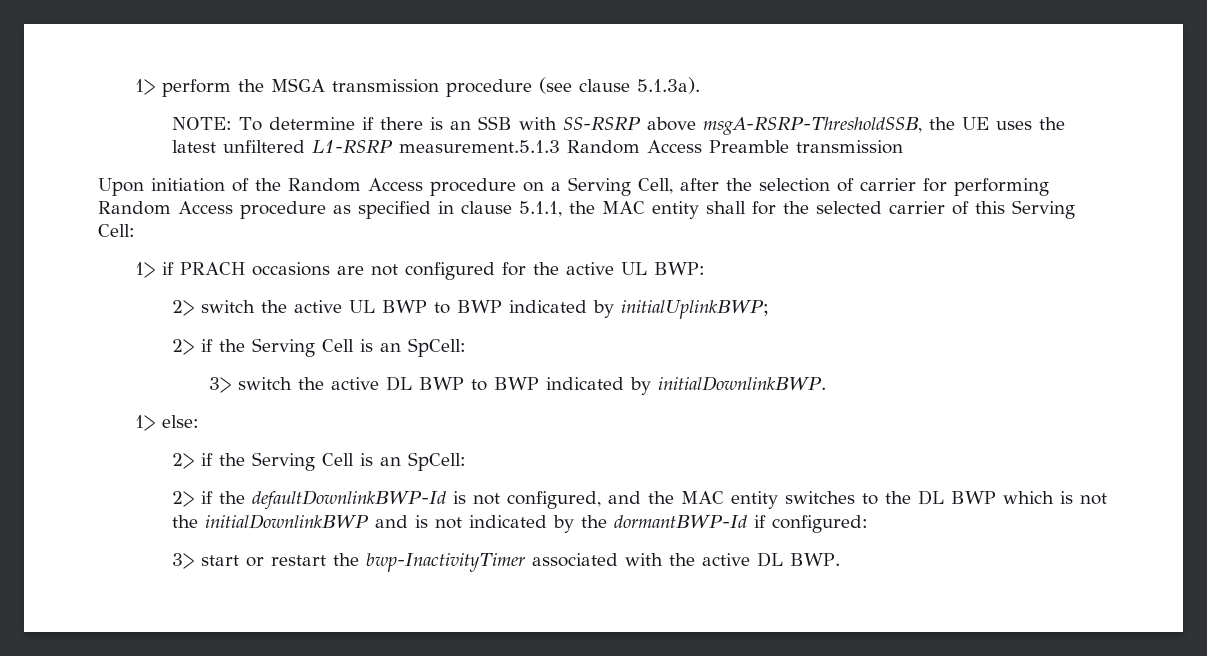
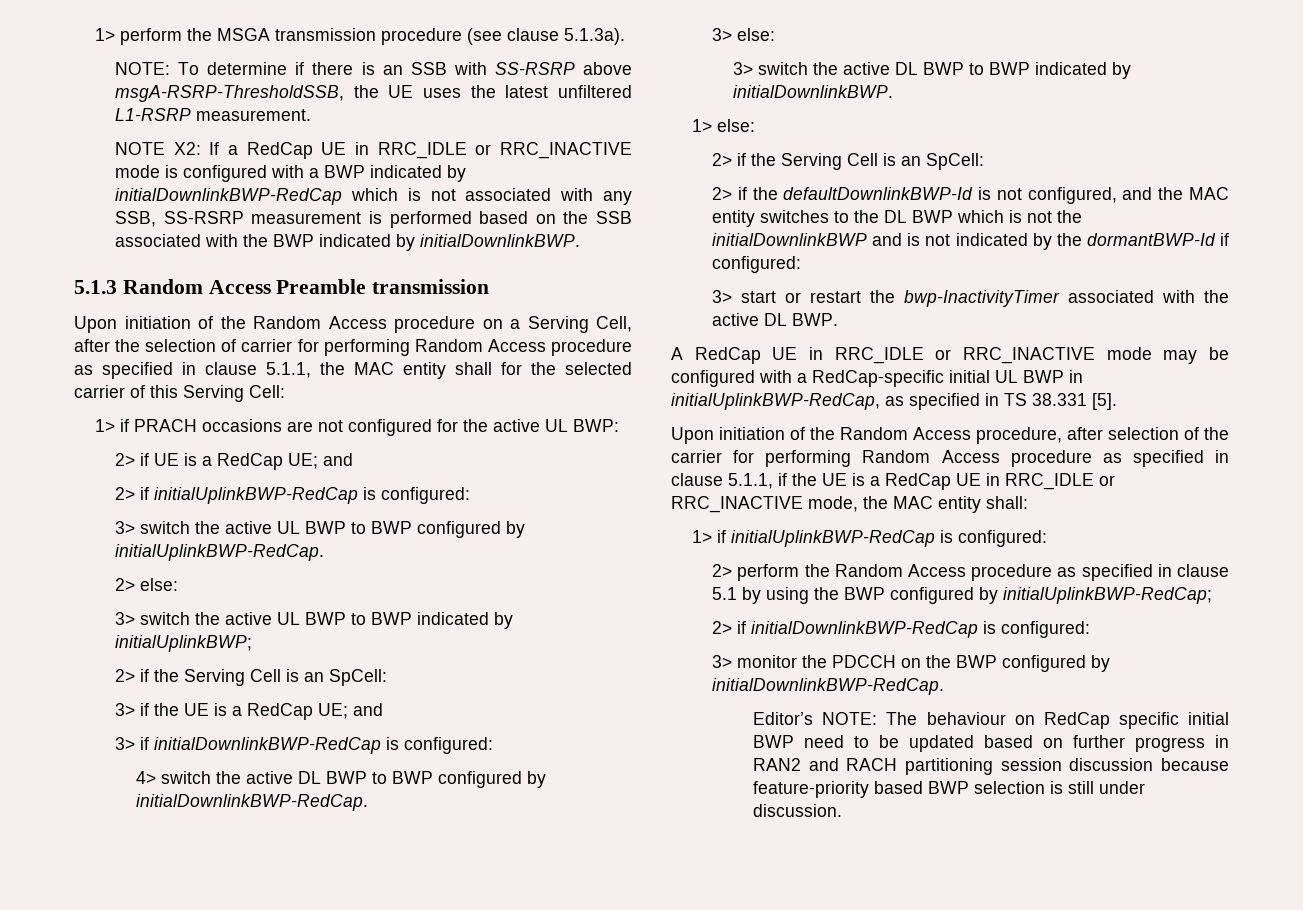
[399,140,561,153] measurement.5.1.3 -> [196,109,312,121] [115,142,633,159] [115,165,467,182] [115,188,633,205] [115,211,632,228] [115,234,581,251] [74,280,117,294] measurement. // NOTE X2: If a RedCap UE in RRC_IDLE or RRC_INACTIVE mode is configured with a BWP indicated by initialDownlinkBWP-RedCap which is not associated with any SSB, SS-RSRP measurement is performed based on the SSB associated with the BWP indicated by initialDownlinkBWP. // 5.1.3
(195, 308) none -> [140,453,354,470] [115,487,471,504] [115,521,526,538] [115,544,325,561] [115,578,179,591] [115,612,136,625] if UE is a RedCap UE; and // 2> if initialUplinkBWP-RedCap is configured: // 3> switch the active UL BWP to BWP configured by initialUplinkBWP-RedCap. // 2> else: // 3>
(467, 347) none -> [115,703,384,720] [115,737,494,754] [135,771,546,788] [135,794,368,811] [712,28,776,41] // 3> if the UE is a RedCap UE; and // 3> if initialDownlinkBWP-RedCap is configured: // 4> switch the active DL BWP to BWP configured by initialDownlinkBWP-RedCap. // 3> else:
(841, 559) none -> [671,347,1229,364] [671,370,1083,387] [671,393,1117,410] [671,427,1229,444] [671,450,1229,467] [671,473,1115,490] [671,496,1028,513] [691,530,1047,547] [712,564,1230,581] [712,587,1213,604] [712,621,1091,638] [712,655,1111,672] [712,678,945,695] [753,712,1229,729] [753,735,1229,752] [753,758,1229,775] [753,781,1146,798] [753,804,843,817] // A RedCap UE in RRC_IDLE or RRC_INACTIVE mode may be configured with a RedCap-specific initial UL BWP in initialUplinkBWP-RedCap, as specified in TS 38.331 [5]. // Upon initiation of the Random Access procedure, after selection of the carrier for performing Random Access procedure as specified in clause 5.1.1, if the UE is a RedCap UE in RRC_IDLE or RRC_INACTIVE mode, the MAC entity shall: // 1> if initialUplinkBWP-RedCap is configured: // 2> perform the Random Access procedure as specified in clause 5.1 by using the BWP configured by initialUplinkBWP-RedCap; // 2> if initialDownlinkBWP-RedCap is configured: // 3> monitor the PDCCH on the BWP configured by initialDownlinkBWP-RedCap. // Editor’s NOTE: The behaviour on RedCap specific initial BWP need to be updated based on further progress in RAN2 and RACH partitioning session discussion because feature-priority based BWP selection is still under discussion.

